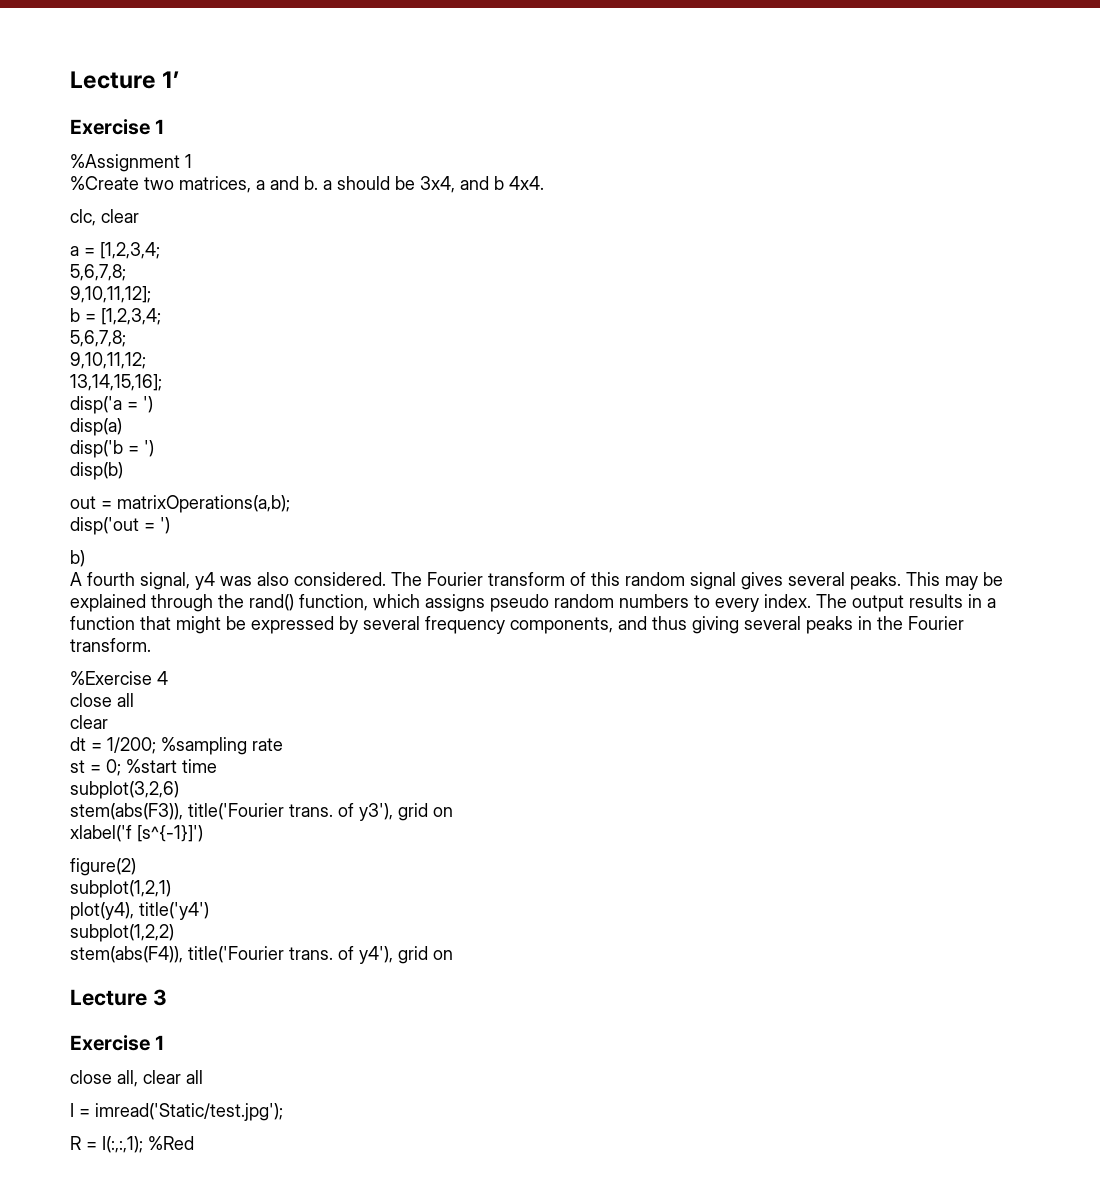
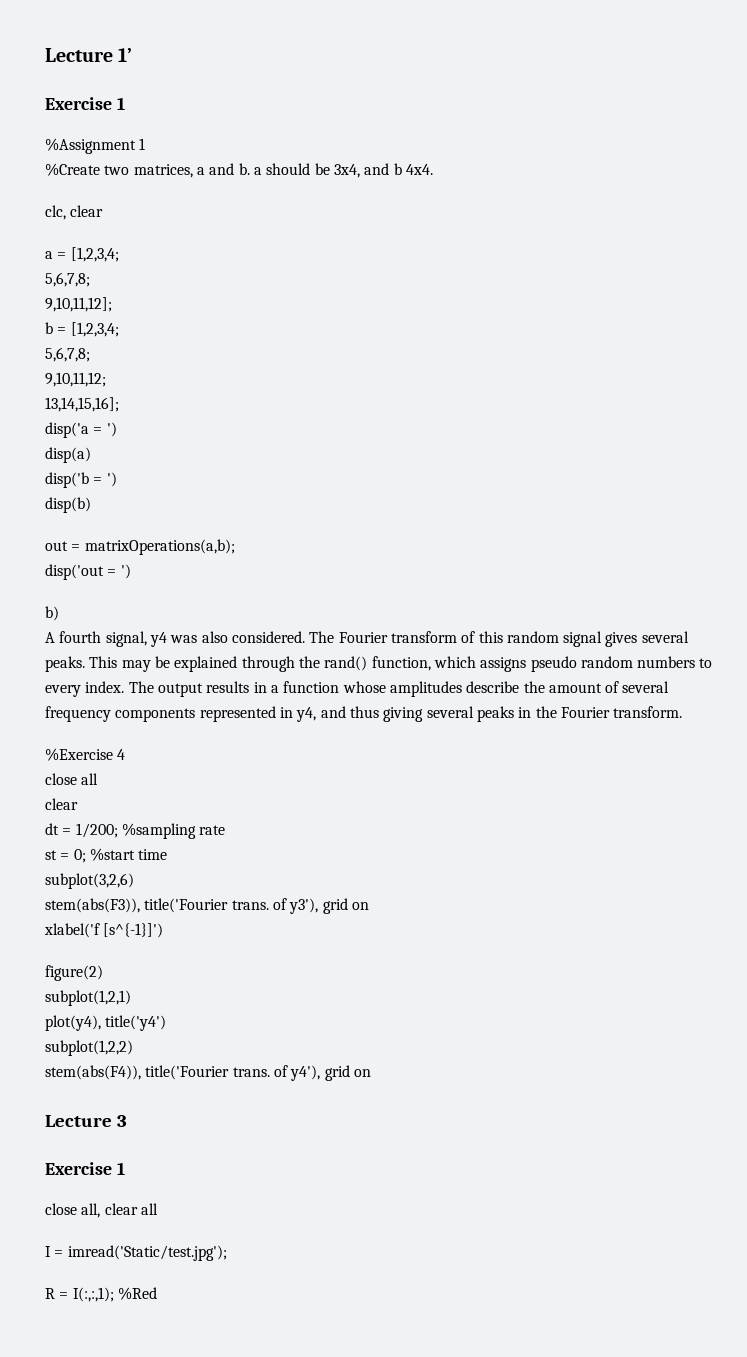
[140,616,613,634] that might be expressed by several frequency components, -> [342,681,670,697] [45,706,317,722] whose amplitudes describe the amount of several frequency components represented in y4,

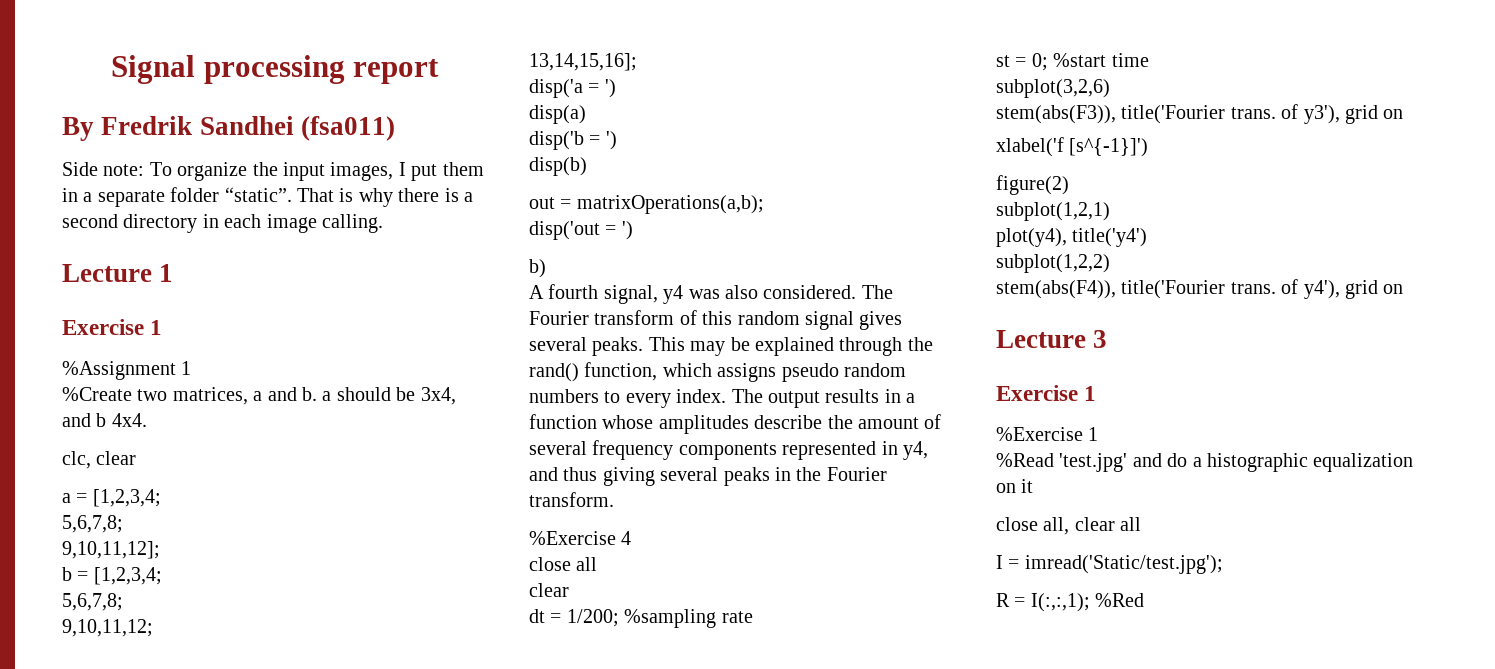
[45,48,133,62] Lecture 1’ -> [111,55,439,84] [62,116,395,141] [62,162,484,181] [62,187,473,207] [62,214,383,233] [62,264,174,282] Signal processing report // By Fredrik Sandhei (fsa011) // Side note: To organize the input images, I put them in a separate folder “static”. That is why there is a second directory in each image calling. // Lecture 1
(125, 1168) none -> [996,427,1099,441] [996,453,1414,472] [996,479,1034,493] // %Exercise 1 // %Read 'test.jpg' and do a histographic equalization on it

